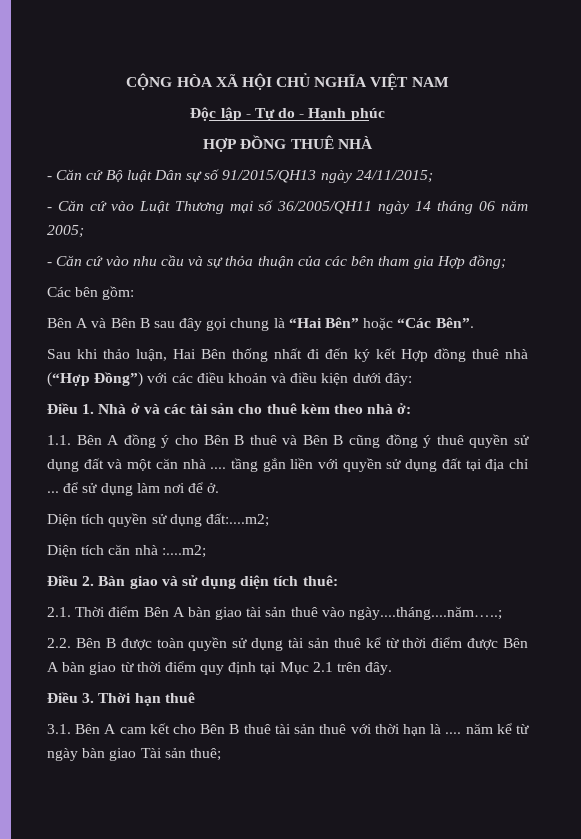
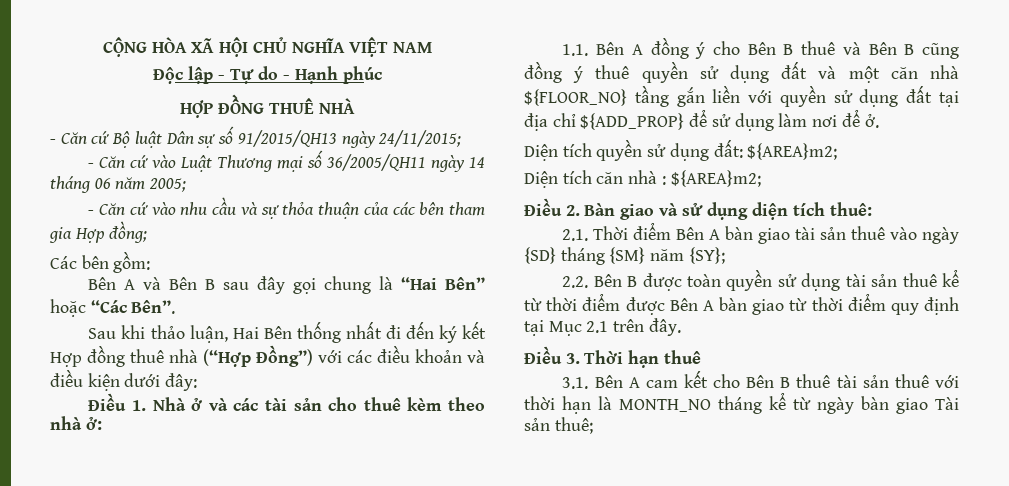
[210,467,227,469] .... -> [524,89,627,106] ${FLOOR_NO}
[47,491,59,493] ... -> [580,113,685,130] ${ADD_PROP}
[205,513,269,527] đất:....m2; -> [713,139,838,160] đất: ${AREA}m2;
[161,545,206,558] :....m2; -> [661,170,761,187] : ${AREA}m2;
[349,606,503,620] ngày....tháng....năm…..; -> [921,227,959,244] [524,247,725,265] ngày {SD} tháng {SM} năm {SY};
[445,723,493,734] .... năm -> [619,396,762,414] MONTH_NO tháng

